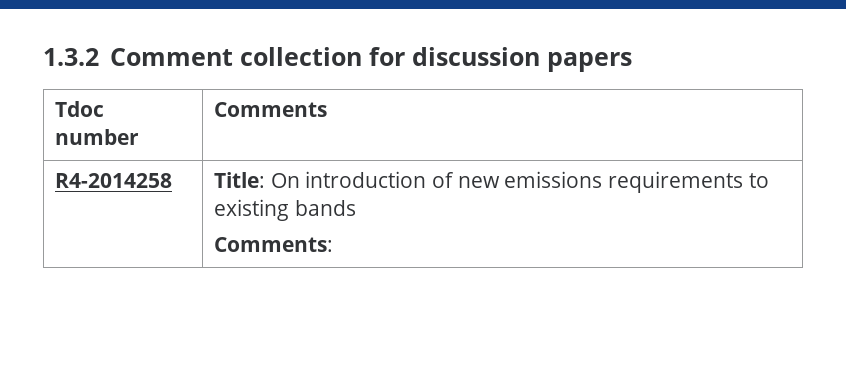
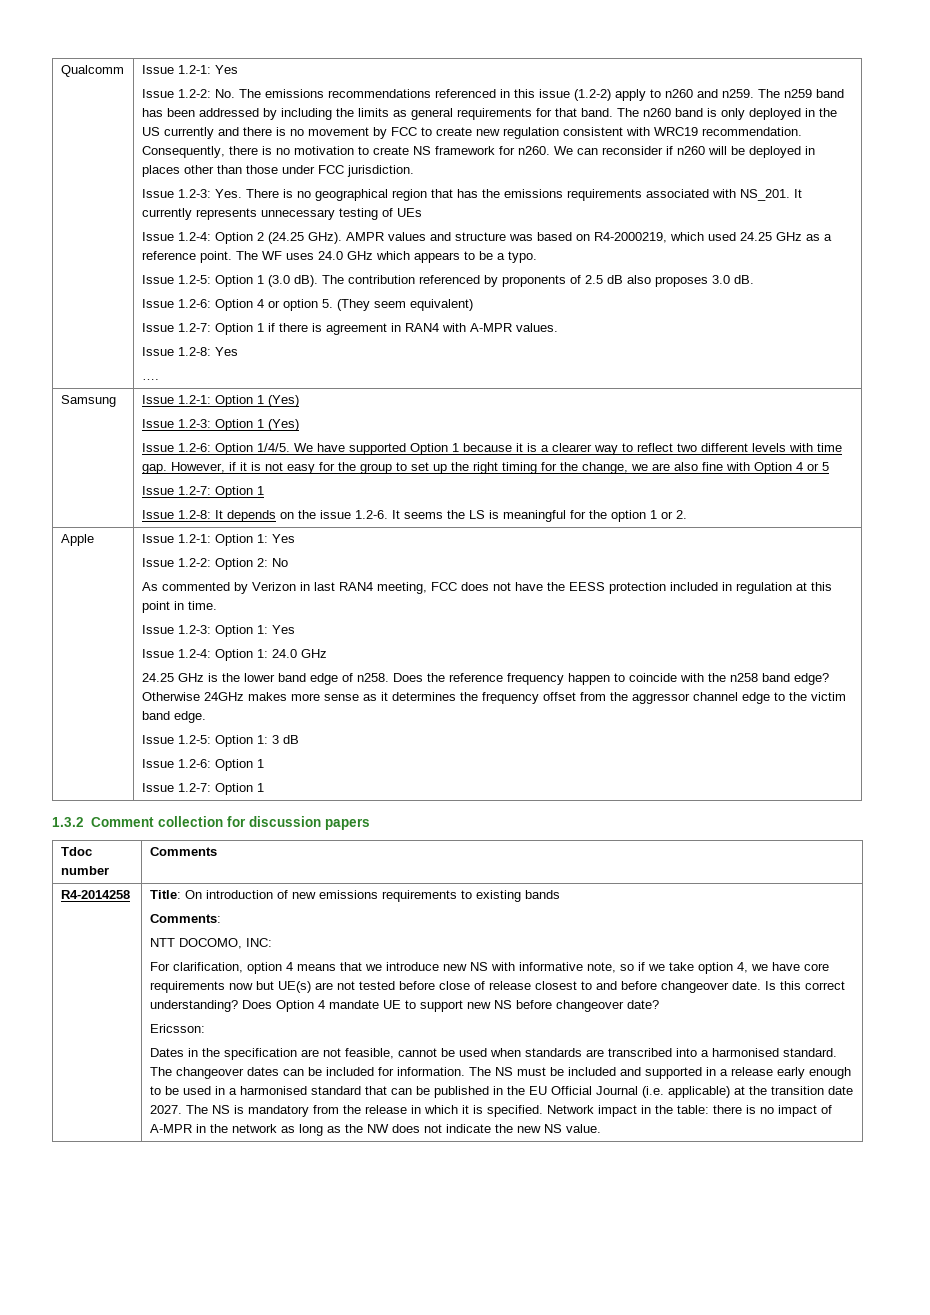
(43, 57) none -> [60,65,124,77] [141,65,238,74] [141,89,844,101] [141,108,837,120] [141,127,802,139] [141,146,815,158] [141,165,414,177] [141,189,802,201] [141,208,422,220] [141,232,832,244] [141,251,537,263] [141,275,754,287] [141,299,473,311] [141,323,558,335] [141,347,238,356] [141,379,159,380] [60,395,116,407] [141,395,299,407] [141,419,299,431] [141,443,842,455] [141,462,829,474] [141,486,264,498] [141,510,687,522] [60,534,94,546] [141,534,295,546] [141,558,288,570] [141,582,832,594] [141,601,217,613] [141,625,295,637] [141,649,327,661] [141,673,829,685] [141,692,846,704] [141,711,206,723] [141,735,299,747] [141,759,264,771] [141,783,264,795] Qualcomm | Issue 1.2-1: Yes // Issue 1.2-2: No. The emissions recommendations referenced in this issue (1.2-2) apply to n260 and n259. The n259 band has been addressed by including the limits as general requirements for that band. The n260 band is only deployed in the US currently and there is no movement by FCC to create new regulation consistent with WRC19 recommendation. Consequently, there is no motivation to create NS framework for n260. We can reconsider if n260 will be deployed in places other than those under FCC jurisdiction. // Issue 1.2-3: Yes. There is no geographical region that has the emissions requirements associated with NS_201. It currently represents unnecessary testing of UEs // Issue 1.2-4: Option 2 (24.25 GHz). AMPR values and structure was based on R4-2000219, which used 24.25 GHz as a reference point. The WF uses 24.0 GHz which appears to be a typo. // Issue 1.2-5: Option 1 (3.0 dB). The contribution referenced by proponents of 2.5 dB also proposes 3.0 dB. // Issue 1.2-6: Option 4 or option 5. (They seem equivalent) // Issue 1.2-7: Option 1 if there is agreement in RAN4 with A-MPR values. // Issue 1.2-8: Yes // …. // Samsung | Issue 1.2-1: Option 1 (Yes) // Issue 1.2-3: Option 1 (Yes) // Issue 1.2-6: Option 1/4/5. We have supported Option 1 because it is a clearer way to reflect two different levels with time gap. However, if it is not easy for the group to set up the right timing for the change, we are also fine with Option 4 or 5 // Issue 1.2-7: Option 1 // Issue 1.2-8: It depends on the issue 1.2-6. It seems the LS is meaningful for the option 1 or 2. // Apple | Issue 1.2-1: Option 1: Yes // Issue 1.2-2: Option 2: No // As commented by Verizon in last RAN4 meeting, FCC does not have the EESS protection included in regulation at this point in time. // Issue 1.2-3: Option 1: Yes // Issue 1.2-4: Option 1: 24.0 GHz // 24.25 GHz is the lower band edge of n258. Does the reference frequency happen to coincide with the n258 band edge? Otherwise 24GHz makes more sense as it determines the frequency offset from the aggressor channel edge to the victim band edge. // Issue 1.2-5: Option 1: 3 dB // Issue 1.2-6: Option 1 // Issue 1.2-7: Option 1 //
(333, 244) none -> [149,938,272,949] [149,962,829,974] [149,981,845,993] [149,1000,659,1012] [149,1024,205,1033] [149,1048,837,1060] [149,1067,851,1079] [149,1086,853,1098] [149,1105,832,1117] [149,1124,601,1136] // NTT DOCOMO, INC: // For clarification, option 4 means that we introduce new NS with informative note, so if we take option 4, we have core requirements now but UE(s) are not tested before close of release closest to and before changeover date. Is this correct understanding? Does Option 4 mandate UE to support new NS before changeover date? // Ericsson: // Dates in the specification are not feasible, cannot be used when standards are transcribed into a harmonised standard. The changeover dates can be included for information. The NS must be included and supported in a release early enough to be used in a harmonised standard that can be published in the EU Official Journal (i.e. applicable) at the transition date 2027. The NS is mandatory from the release in which it is specified. Network impact in the table: there is no impact of A-MPR in the network as long as the NW does not indicate the new NS value.

